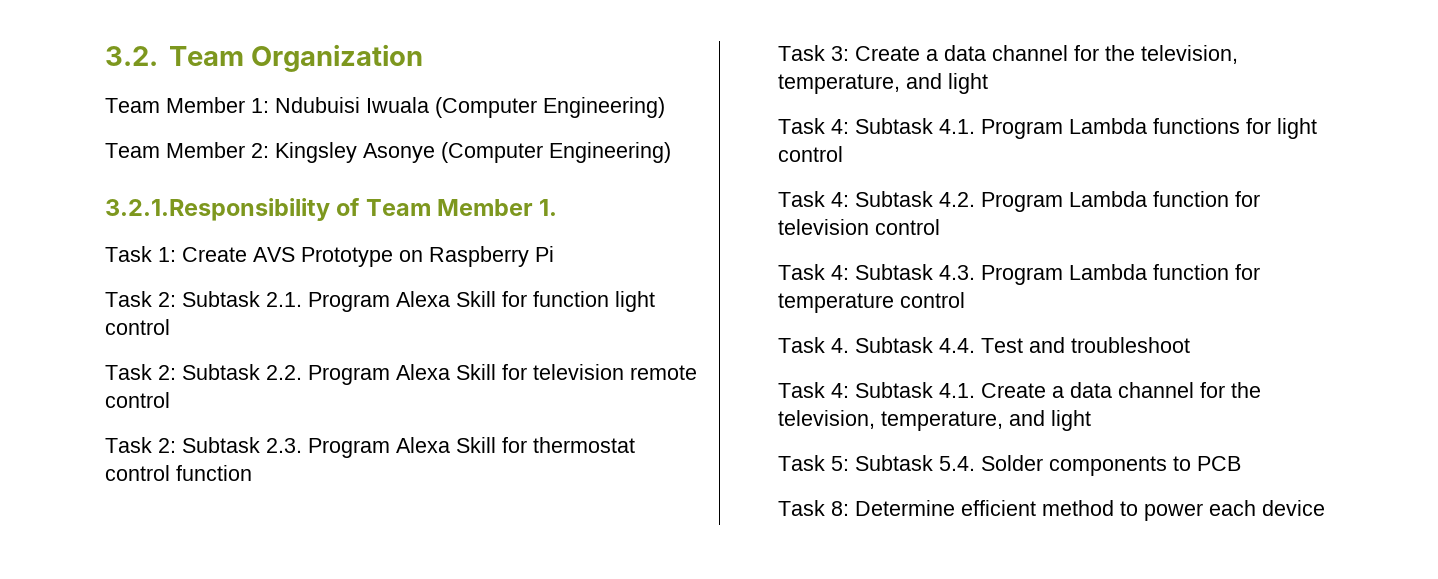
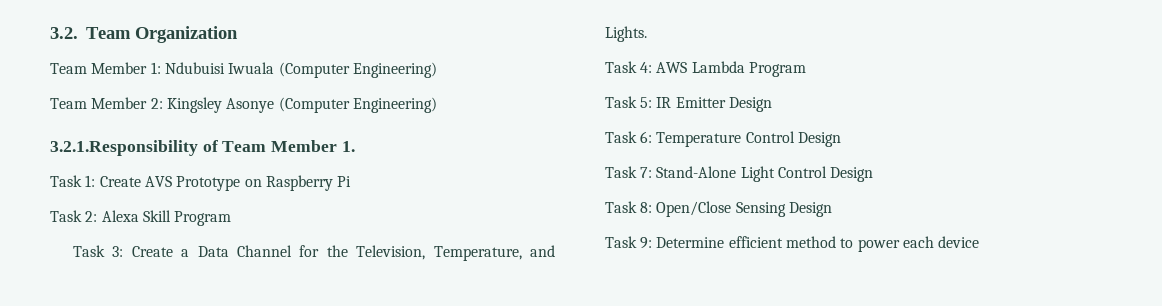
[182,291,655,312] [105,319,170,335] [105,364,697,385] [105,392,170,408] [105,437,635,458] [105,465,252,481] [778,45,1239,64] [778,73,989,94] [778,118,1318,139] [778,146,844,162] [778,191,1261,212] [778,219,941,235] [778,264,1261,285] [778,292,966,313] [778,337,1191,353] [778,382,1262,398] [778,410,1092,431] [778,455,1242,476] [778,500,850,516] Subtask 2.1. Program Alexa Skill for function light control // Task 2: Subtask 2.2. Program Alexa Skill for television remote control // Task 2: Subtask 2.3. Program Alexa Skill for thermostat control function // Task 3: Create a data channel for the television, temperature, and light // Task 4: Subtask 4.1. Program Lambda functions for light control // Task 4: Subtask 4.2. Program Lambda function for television control // Task 4: Subtask 4.3. Program Lambda function for temperature control // Task 4. Subtask 4.4. Test and troubleshoot // Task 4: Subtask 4.1. Create a data channel for the television, temperature, and light // Task 5: Subtask 5.4. Solder components to PCB // Task 8: -> [101,210,232,226] [72,245,555,261] [604,26,647,42] [604,61,807,77] [604,96,773,112] [604,131,842,147] [604,166,874,182] [604,201,833,217] [604,236,653,249] Alexa Skill Program // Task 3: Create a Data Channel for the Television, Temperature, and Lights. // Task 4: AWS Lambda Program // Task 5: IR Emitter Design // Task 6: Temperature Control Design // Task 7: Stand-Alone Light Control Design // Task 8: Open/Close Sensing Design // Task 9:

